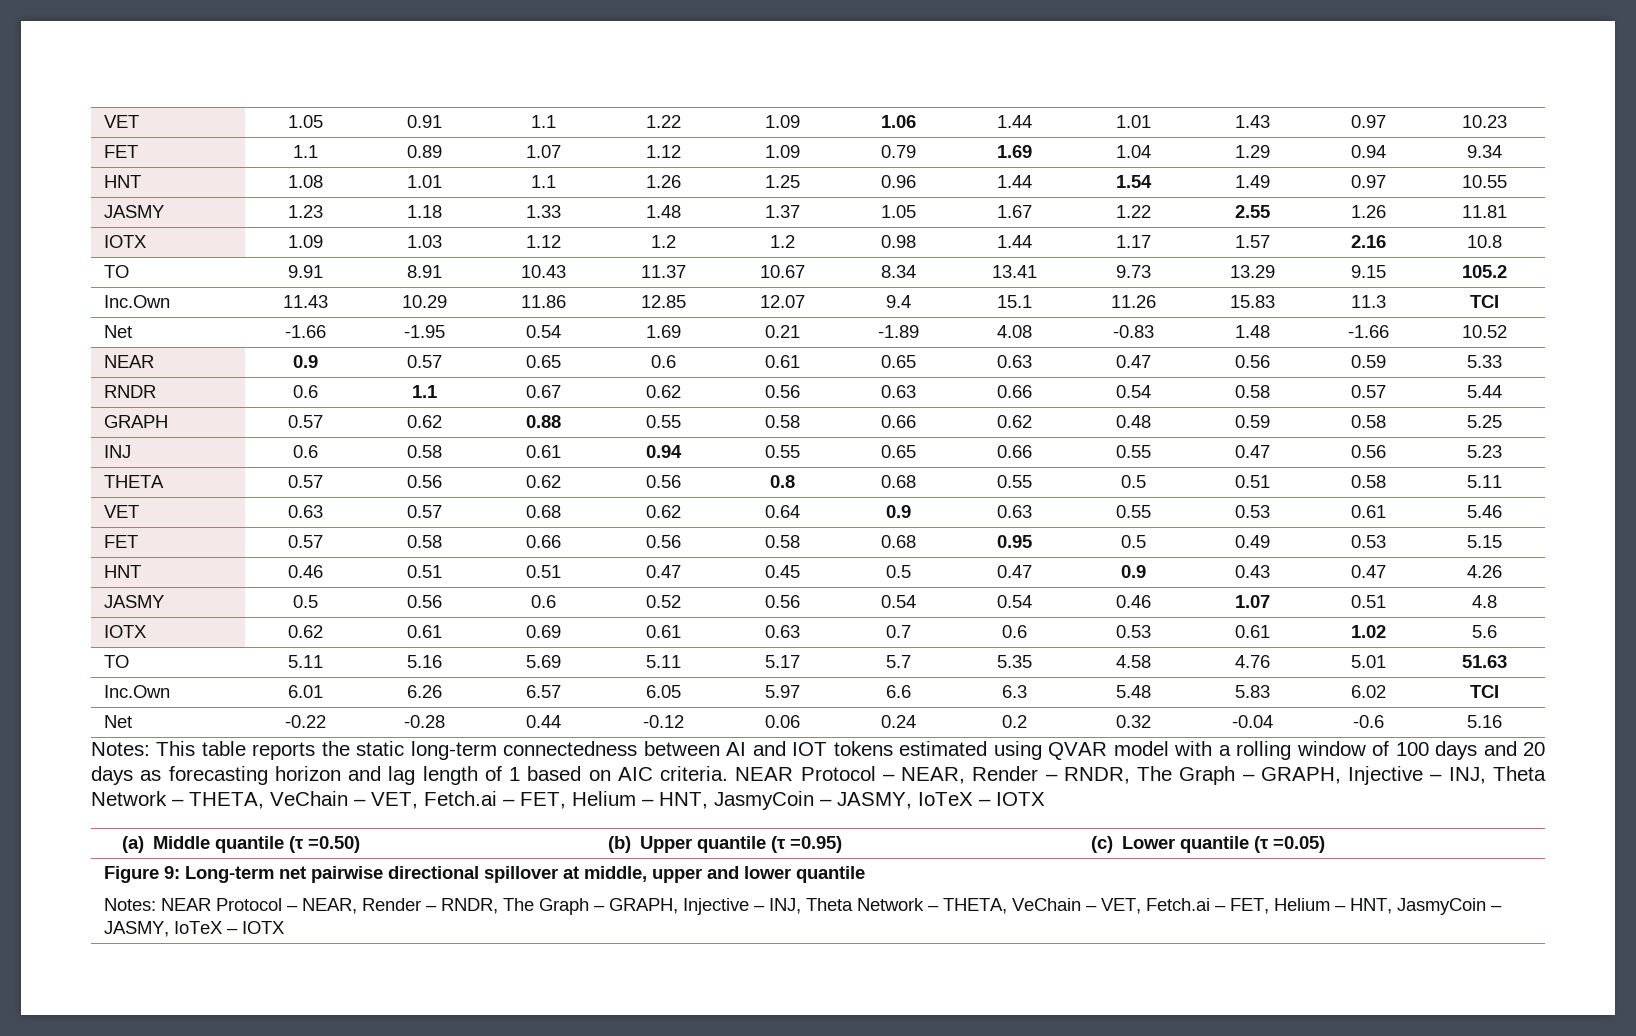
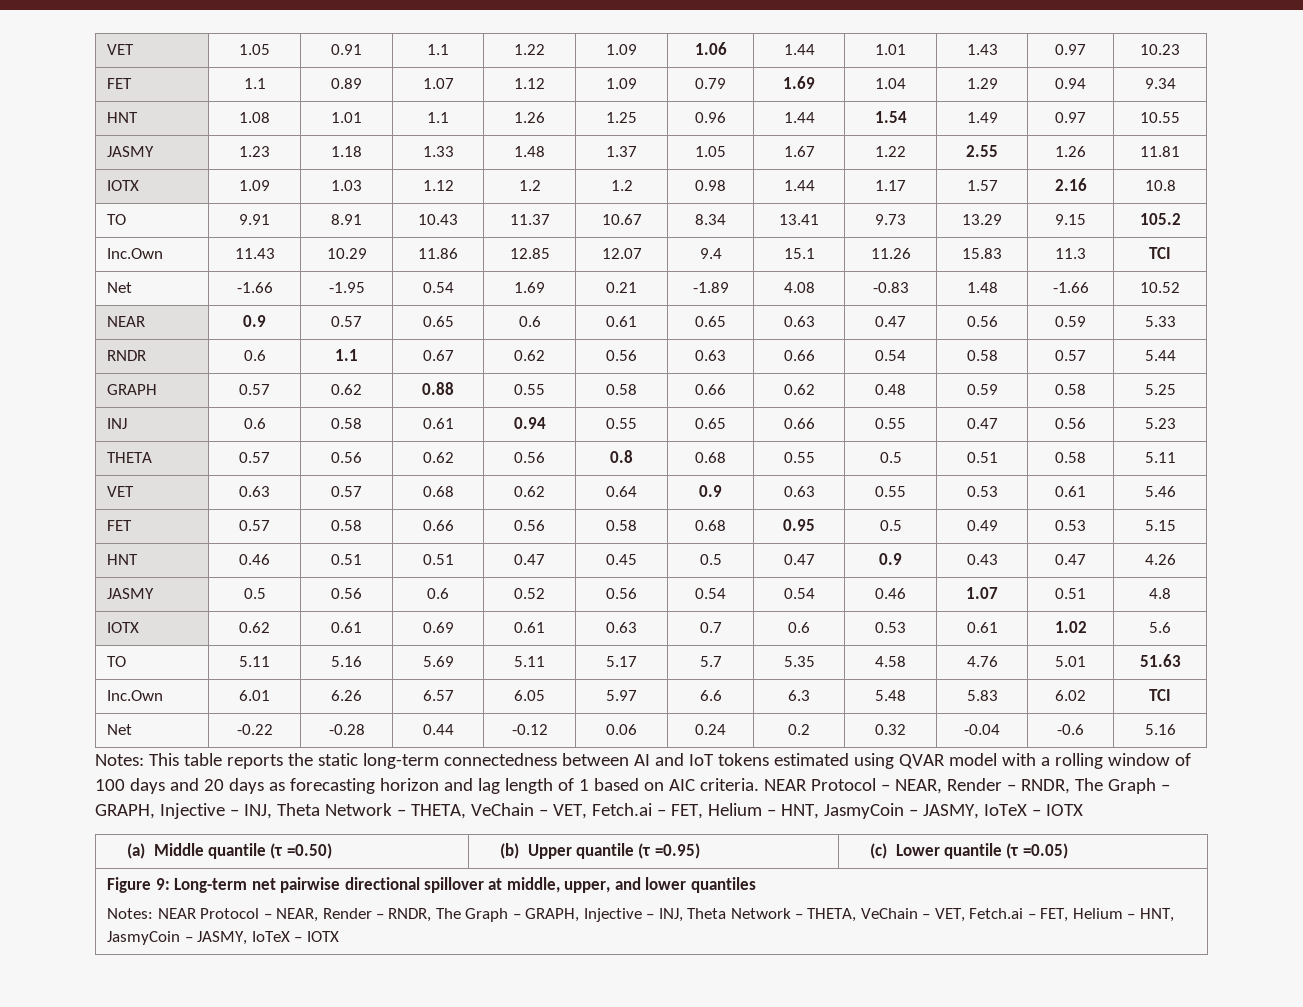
[792,742,828,756] IOT -> [688,754,714,766] IoT
[651,868,702,883] upper -> [564,881,611,893] upper,
[795,866,865,883] quantile -> [690,877,756,893] quantiles

